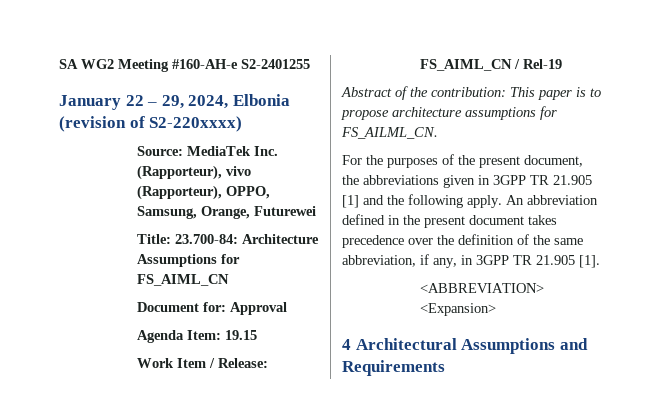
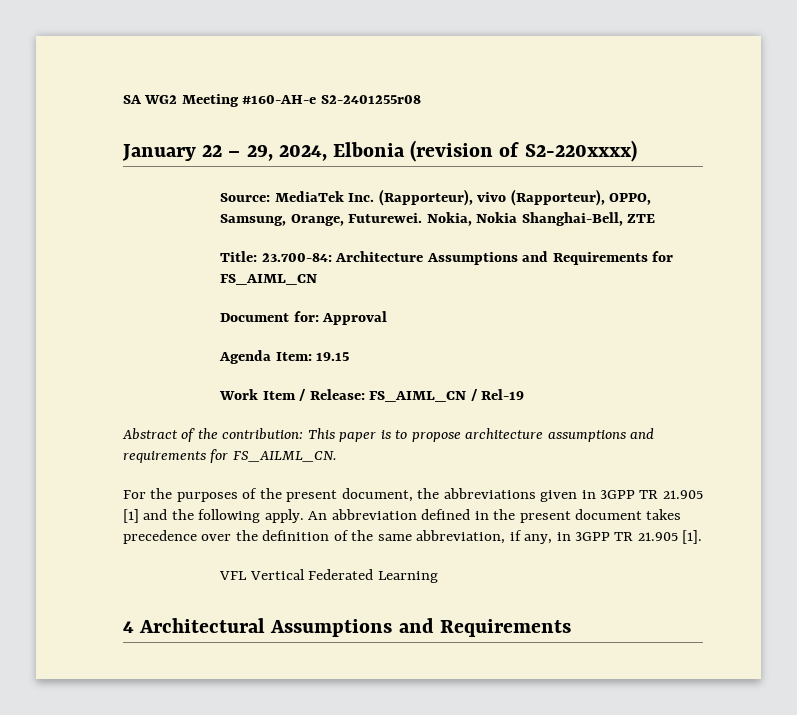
[241,59,310,69] S2-2401255 -> [320,95,421,104] S2-2401255r08
[253,206,316,216] Futurewei -> [348,212,656,226] Futurewei. Nokia, Nokia Shanghai-Bell, ZTE
(217, 260) none -> [522,251,648,265] and Requirements
(536, 113) none -> [630,428,655,439] [123,451,206,463] and requirements
[419,283,544,293] [419,303,496,316] <ABBREVIATION> <Expansion> -> [219,569,438,583] VFL Vertical Federated Learning

